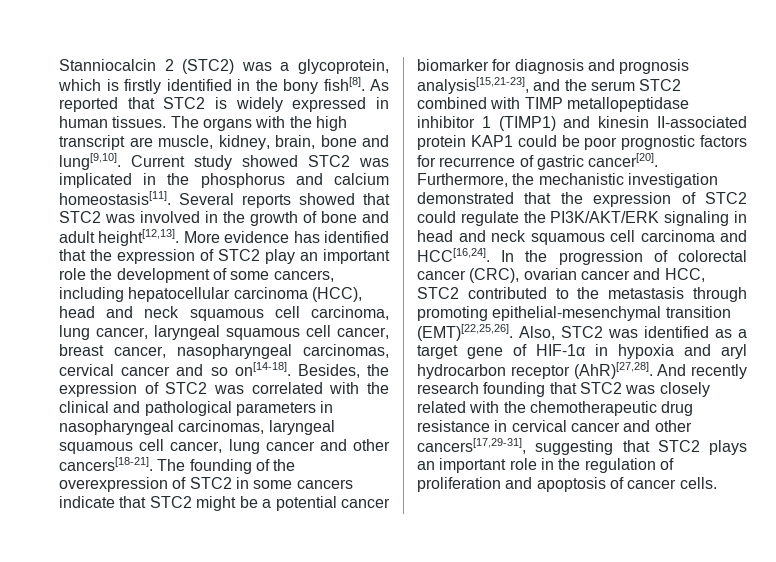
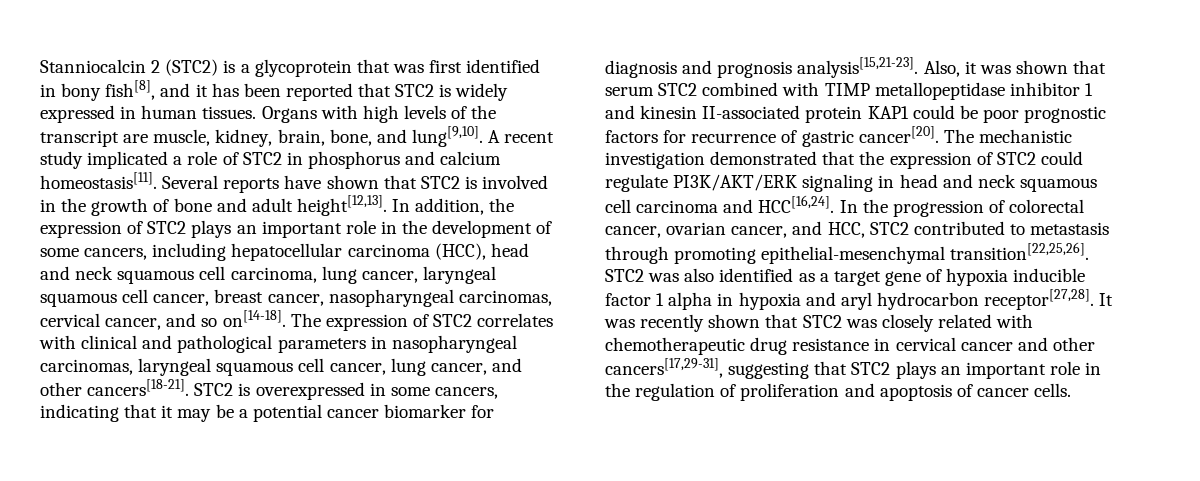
[241,59,389,74] [58,77,389,94] was a glycoprotein, which is firstly identified in the bony fish[8]. As -> [223,59,541,77] [40,80,281,101] is a glycoprotein that was first identified in bony fish[8], and it has been
[170,116,347,131] The organs with the high -> [261,105,497,123] Organs with high levels of the
[320,135,357,147] bone -> [329,129,372,146] bone,
[131,155,389,170] [59,173,190,188] Current study showed STC2 was implicated in the -> [488,130,555,143] [40,151,303,169] A recent study implicated a role of STC2 in
[299,193,390,205] [59,211,135,223] showed that STC2 was -> [284,175,477,189] have shown that STC2 is
[183,231,390,243] [59,249,390,264] [59,268,86,280] More evidence has identified that the expression of STC2 play an important role -> [392,198,515,215] [40,220,397,238] In addition, the expression of STC2 plays an important role in
[121,366,171,376] cancer -> [105,318,162,330] cancer,
[297,364,389,378] [59,382,389,397] Besides, the expression of STC2 was correlated with the -> [290,313,554,331] [39,335,76,349] The expression of STC2 correlates with
[265,441,315,451] cancer -> [430,363,487,375] cancer,
[157,459,296,474] [59,477,353,492] [59,496,237,511] The founding of the overexpression of STC2 in some cancers indicate that STC2 might -> [194,382,498,400] [40,404,212,422] STC2 is overexpressed in some cancers, indicating that it may
[417,77,587,94] analysis[15,21-23], and the -> [797,57,1107,78] analysis[15,21-23]. Also, it was shown that
[498,116,556,131] (TIMP1) -> (1093, 89) none
[417,173,535,187] Furthermore, the -> [943,129,974,143] The
[523,211,546,223] the -> (668, 183) none
[417,268,630,283] cancer (CRC), ovarian cancer -> [605,222,788,238] cancer, ovarian cancer,
[577,287,600,299] the -> (1025, 229) none
[665,306,731,318] [417,324,638,341] transition (EMT)[22,25,26]. Also, STC2 was -> [950,242,1090,260] [605,268,715,282] transition[22,25,26]. STC2 was also
[536,344,585,356] HIF-1α -> [946,268,1086,286] [605,292,713,310] hypoxia inducible factor 1 alpha
[510,362,747,379] [417,382,546,397] receptor (AhR)[27,28]. And recently research founding -> [984,289,1114,310] [604,314,761,332] receptor[27,28]. It was recently shown
[503,401,526,413] the -> (1034, 321) none

